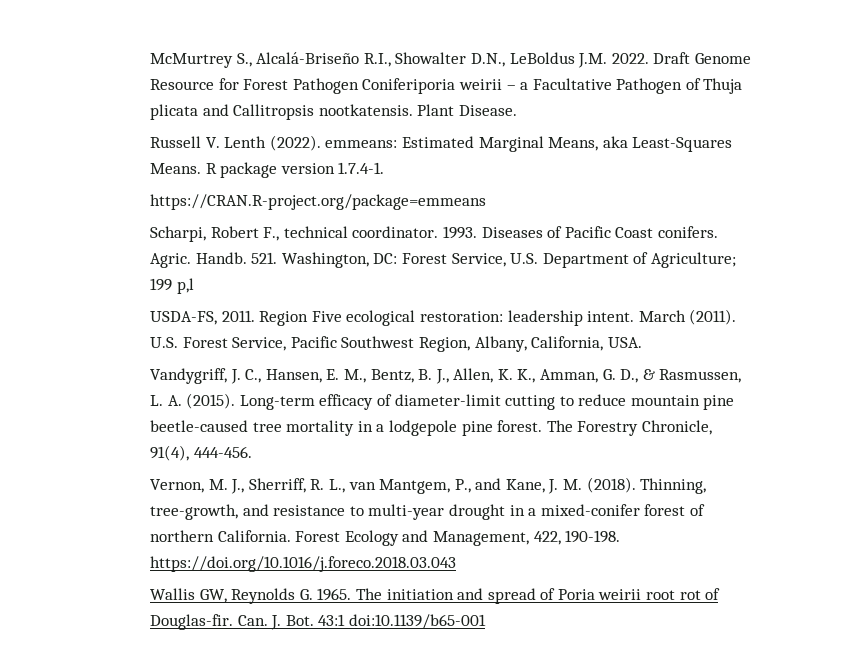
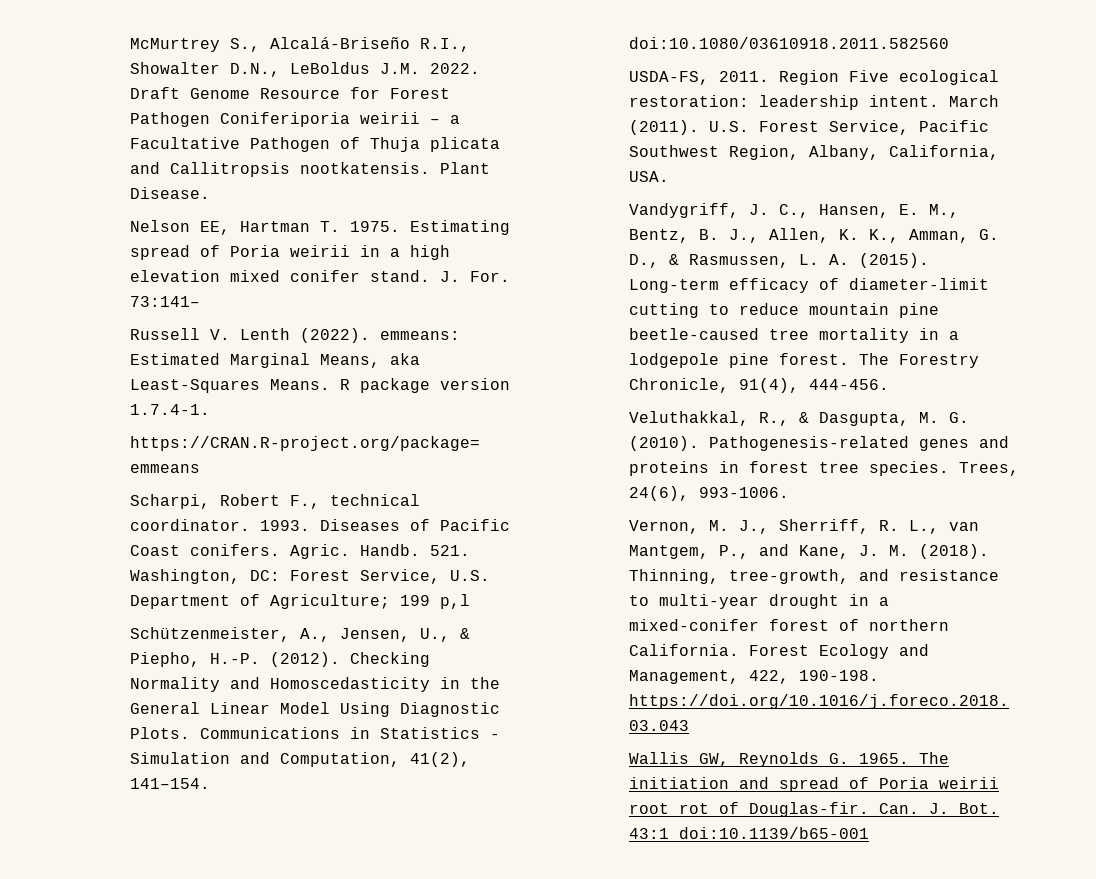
(517, 110) none -> [130,220,511,235] [130,245,451,260] [130,270,511,282] [130,296,201,307] // Nelson EE, Hartman T. 1975. Estimating spread of Poria weirii in a high elevation mixed conifer stand. J. For. 73:141–
(194, 286) none -> [130,627,471,642] [130,652,431,667] [130,677,501,692] [130,702,501,717] [130,727,501,739] [130,752,471,767] [130,778,211,789] [629,37,950,49] // Schützenmeister, A., Jensen, U., & Piepho, H.-P. (2012). Checking Normality and Homoscedasticity in the General Linear Model Using Diagnostic Plots. Communications in Statistics - Simulation and Computation, 41(2), 141–154. doi:10.1080/03610918.2011.582560
(252, 452) none -> [629,411,970,426] [629,436,1010,451] [629,461,1020,476] [629,486,790,501] // Veluthakkal, R., & Dasgupta, M. G. (2010). Pathogenesis-related genes and proteins in forest tree species. Trees, 24(6), 993-1006.

